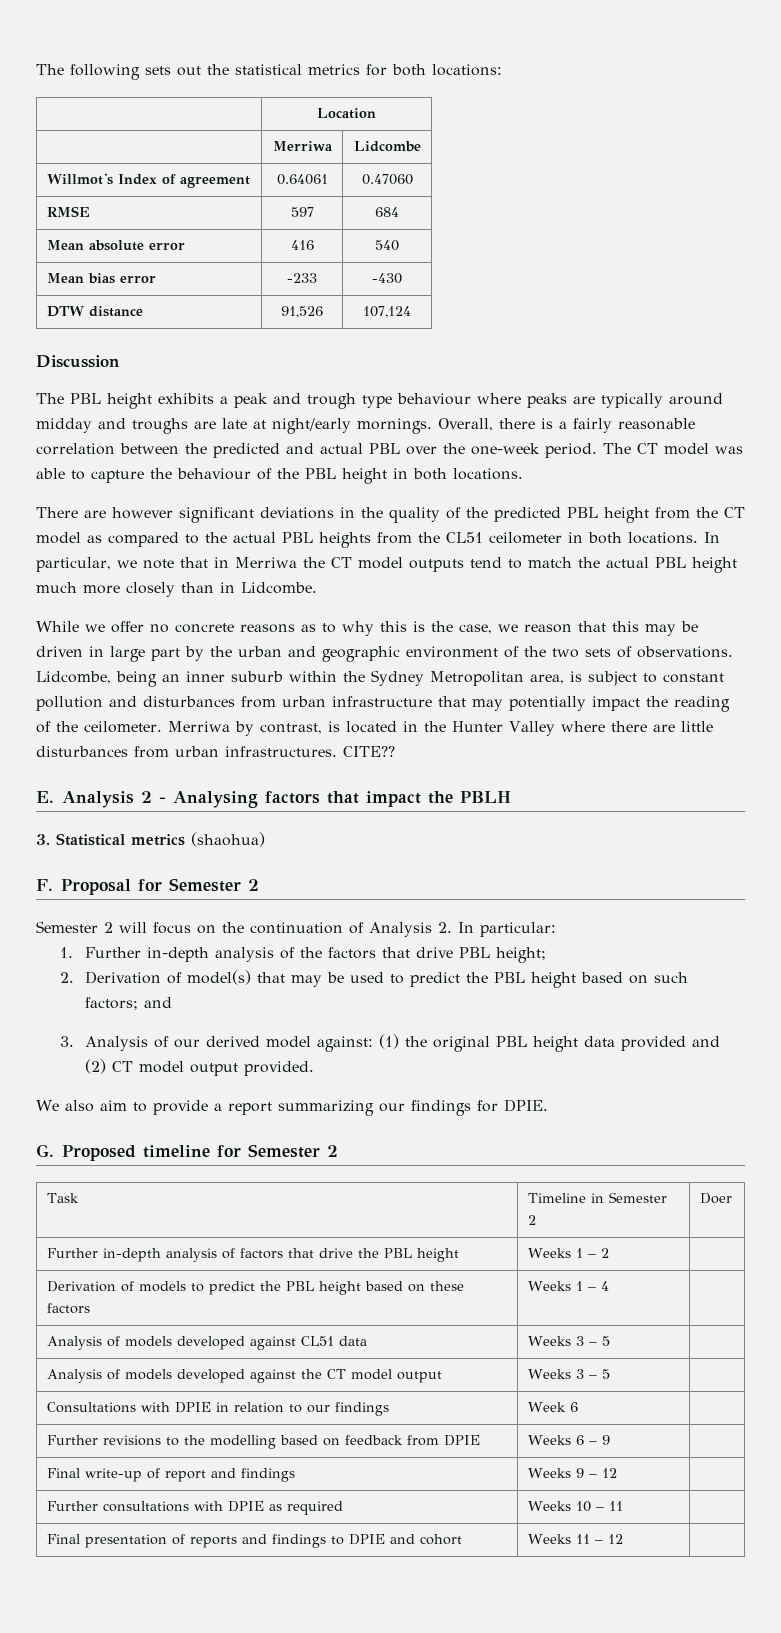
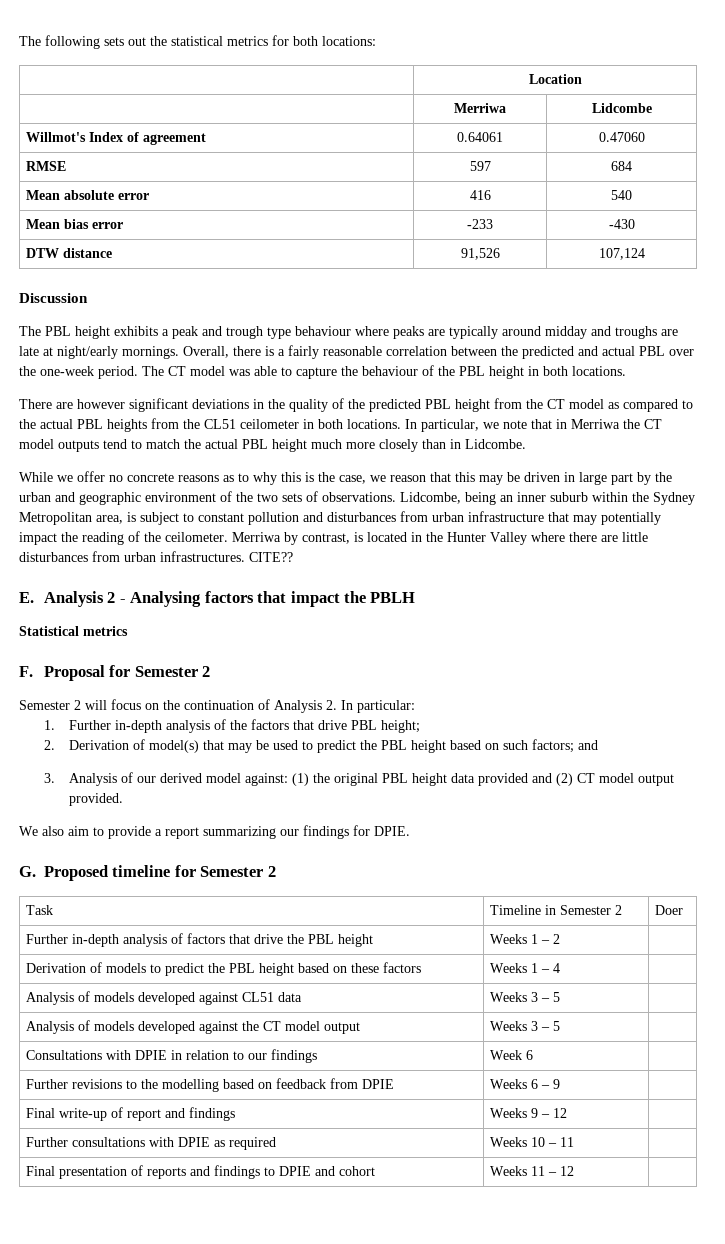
[36,834,50,845] 3. -> (416, 597) none
[191,832,265,847] (shaohua) -> (128, 631) none

